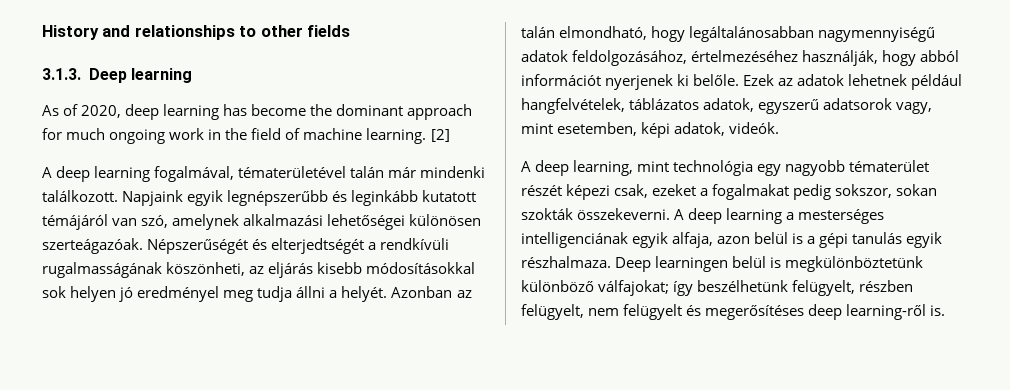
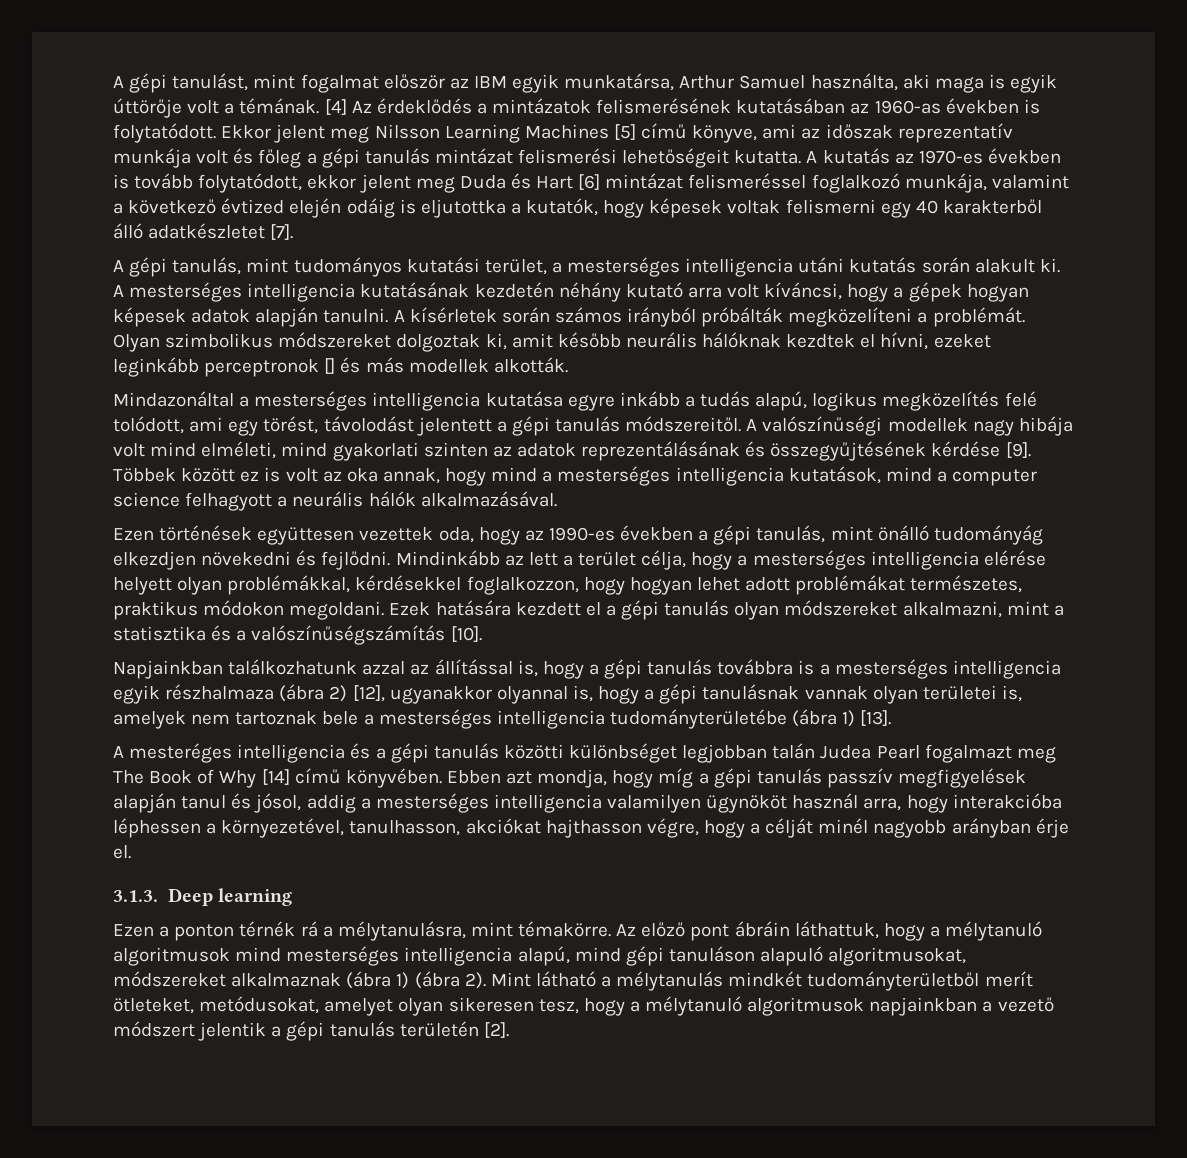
[42,25,351,40] [42,68,192,83] [42,104,473,120] [42,128,450,144] [42,166,486,182] [42,190,477,206] [42,214,482,230] [42,238,450,254] [42,262,476,278] [42,286,472,302] [521,26,936,42] [521,50,960,66] [521,74,963,90] [521,98,933,114] [521,122,780,138] [521,160,930,176] [521,184,938,200] [521,208,885,224] [521,232,943,248] [521,256,924,272] [521,280,914,296] [521,304,946,320] History and relationships to other fields // 3.1.3. Deep learning // As of 2020, deep learning has become the dominant approach for much ongoing work in the field of machine learning. [2] // A deep learning fogalmával, tématerületével talán már mindenki találkozott. Napjaink egyik legnépszerűbb és leginkább kutatott témájáról van szó, amelynek alkalmazási lehetőségei különösen szerteágazóak. Népszerűségét és elterjedtségét a rendkívüli rugalmasságának köszönheti, az eljárás kisebb módosításokkal sok helyen jó eredményel meg tudja állni a helyét. Azonban az talán elmondható, hogy legáltalánosabban nagymennyiségű adatok feldolgozásához, értelmezéséhez használják, hogy abból információt nyerjenek ki belőle. Ezek az adatok lehetnek például hangfelvételek, táblázatos adatok, egyszerű adatsorok vagy, mint esetemben, képi adatok, videók. // A deep learning, mint technológia egy nagyobb tématerület részét képezi csak, ezeket a fogalmakat pedig sokszor, sokan szokták összekeverni. A deep learning a mesterséges intelligenciának egyik alfaja, azon belül is a gépi tanulás egyik részhalmaza. Deep learningen belül is megkülönböztetünk különböző válfajokat; így beszélhetünk felügyelt, részben felügyelt, nem felügyelt és megerősítéses deep learning-ről is. -> [113,73,1058,93] [113,98,1040,118] [113,123,1013,143] [113,148,1061,168] [113,173,1069,193] [113,198,1042,218] [113,223,294,240] [113,257,1060,277] [113,282,1029,302] [113,307,1025,327] [113,332,991,352] [113,357,568,377] [113,391,1037,411] [113,416,1073,436] [113,441,1031,461] [113,466,1038,486] [113,491,557,511] [113,525,1043,545] [113,550,1046,570] [113,575,1023,595] [113,600,1064,620] [113,625,482,645] [113,659,1061,679] [113,684,1022,704] [113,709,892,729] [113,743,1056,763] [113,768,1027,788] [113,793,1062,813] [113,818,1069,838] [113,845,131,859] [113,888,292,906] [113,921,1043,941] [113,946,967,966] [113,971,1033,991] [113,996,1054,1016] [113,1021,509,1041] A gépi tanulást, mint fogalmat először az IBM egyik munkatársa, Arthur Samuel használta, aki maga is egyik úttörője volt a témának. [4] Az érdeklődés a mintázatok felismerésének kutatásában az 1960-as években is folytatódott. Ekkor jelent meg Nilsson Learning Machines [5] című könyve, ami az időszak reprezentatív munkája volt és főleg a gépi tanulás mintázat felismerési lehetőségeit kutatta. A kutatás az 1970-es években is tovább folytatódott, ekkor jelent meg Duda és Hart [6] mintázat felismeréssel foglalkozó munkája, valamint a következő évtized elején odáig is eljutottka a kutatók, hogy képesek voltak felismerni egy 40 karakterből álló adatkészletet [7]. // A gépi tanulás, mint tudományos kutatási terület, a mesterséges intelligencia utáni kutatás során alakult ki. A mesterséges intelligencia kutatásának kezdetén néhány kutató arra volt kíváncsi, hogy a gépek hogyan képesek adatok alapján tanulni. A kísérletek során számos irányból próbálták megközelíteni a problémát. Olyan szimbolikus módszereket dolgoztak ki, amit később neurális hálóknak kezdtek el hívni, ezeket leginkább perceptronok [] és más modellek alkották. // Mindazonáltal a mesterséges intelligencia kutatása egyre inkább a tudás alapú, logikus megközelítés felé tolódott, ami egy törést, távolodást jelentett a gépi tanulás módszereitől. A valószínűségi modellek nagy hibája volt mind elméleti, mind gyakorlati szinten az adatok reprezentálásának és összegyűjtésének kérdése [9]. Többek között ez is volt az oka annak, hogy mind a mesterséges intelligencia kutatások, mind a computer science felhagyott a neurális hálók alkalmazásával. // Ezen történések együttesen vezettek oda, hogy az 1990-es években a gépi tanulás, mint önálló tudományág elkezdjen növekedni és fejlődni. Mindinkább az lett a terület célja, hogy a mesterséges intelligencia elérése helyett olyan problémákkal, kérdésekkel foglalkozzon, hogy hogyan lehet adott problémákat természetes, praktikus módokon megoldani. Ezek hatására kezdett el a gépi tanulás olyan módszereket alkalmazni, mint a statisztika és a valószínűségszámítás [10]. // Napjainkban találkozhatunk azzal az állítással is, hogy a gépi tanulás továbbra is a mesterséges intelligencia egyik részhalmaza (ábra 2) [12], ugyanakkor olyannal is, hogy a gépi tanulásnak vannak olyan területei is, amelyek nem tartoznak bele a mesterséges intelligencia tudományterületébe (ábra 1) [13]. // A mesteréges intelligencia és a gépi tanulás közötti különbséget legjobban talán Judea Pearl fogalmazt meg The Book of Why [14] című könyvében. Ebben azt mondja, hogy míg a gépi tanulás passzív megfigyelések alapján tanul és jósol, addig a mesterséges intelligencia valamilyen ügynököt használ arra, hogy interakcióba léphessen a környezetével, tanulhasson, akciókat hajthasson végre, hogy a célját minél nagyobb arányban érje el. // 3.1.3. Deep learning // Ezen a ponton térnék rá a mélytanulásra, mint témakörre. Az előző pont ábráin láthattuk, hogy a mélytanuló algoritmusok mind mesterséges intelligencia alapú, mind gépi tanuláson alapuló algoritmusokat, módszereket alkalmaznak (ábra 1) (ábra 2). Mint látható a mélytanulás mindkét tudományterületből merít ötleteket, metódusokat, amelyet olyan sikeresen tesz, hogy a mélytanuló algoritmusok napjainkban a vezető módszert jelentik a gépi tanulás területén [2].

